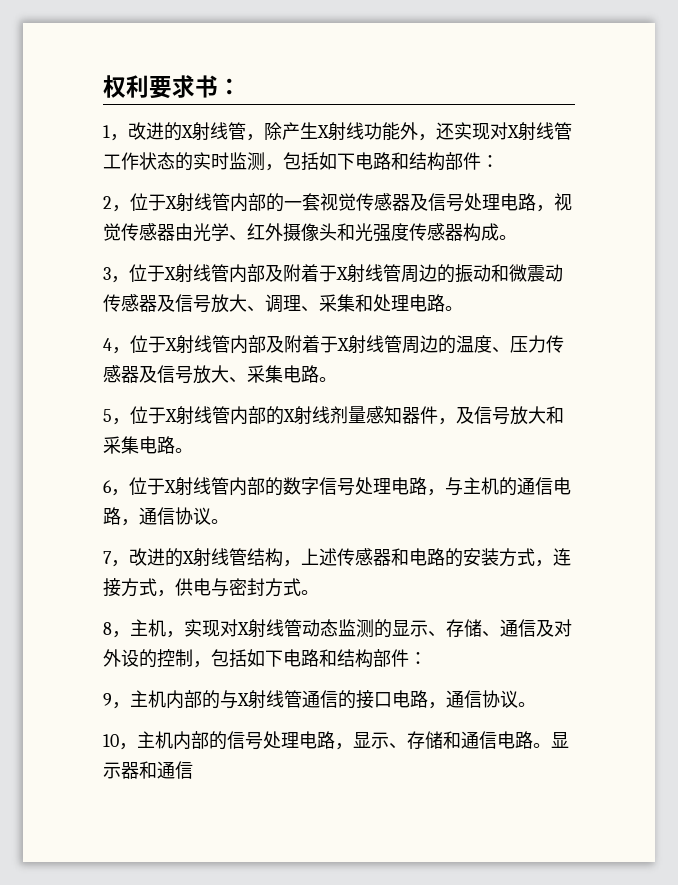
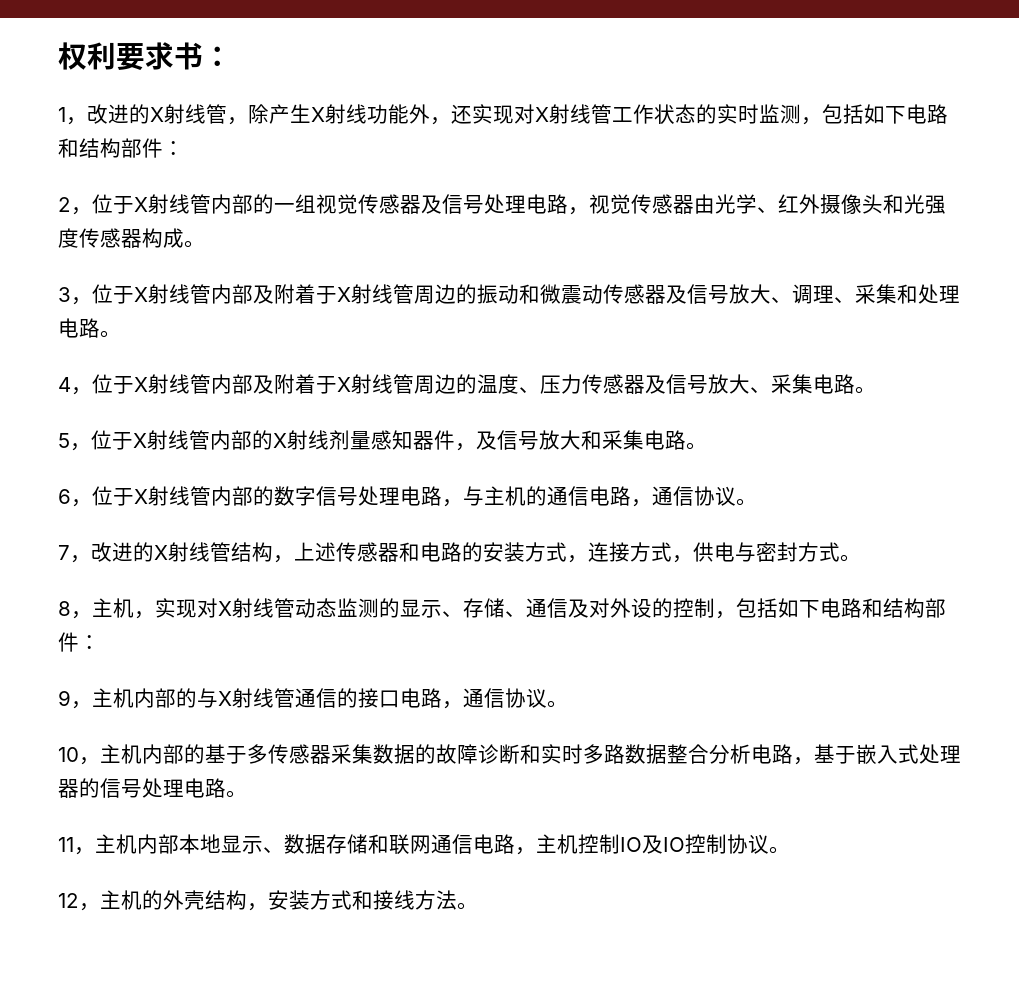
[302,193,320,211] 套 -> [295,194,316,213] 组
[227,731,569,750] [103,761,193,779] 信号处理电路，显示、存储和通信电路。显示器和通信 -> [205,744,961,765] [58,778,247,798] [58,834,790,855] [58,890,478,911] 基于多传感器采集数据的故障诊断和实时多路数据整合分析电路，基于嵌入式处理器的信号处理电路。 // 11，主机内部本地显示、数据存储和联网通信电路，主机控制IO及IO控制协议。 // 12，主机的外壳结构，安装方式和接线方法。

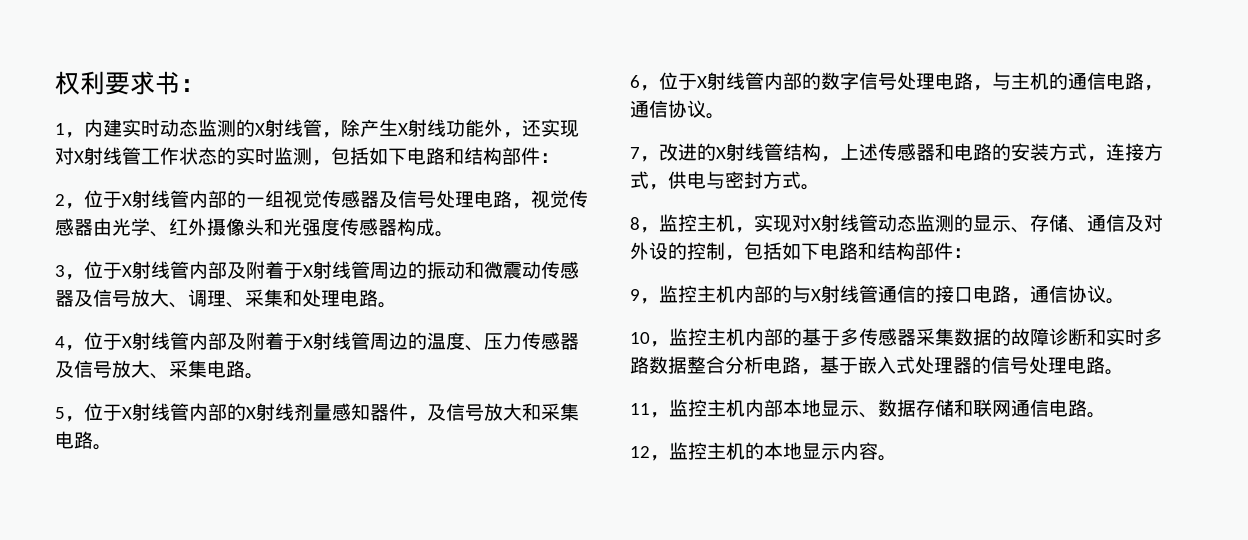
[87,104,129,124] 改进 -> [84,119,236,137] 内建实时动态监测
(92, 615) none -> [659,214,697,232] 监控
(92, 705) none -> [659,285,697,303] 监控
(100, 761) none -> [669,328,707,346] 监控
(95, 851) none -> [669,399,707,417] 监控
[515,834,790,855] [58,890,457,911] ，主机控制IO及IO控制协议。 // 12，主机的外壳结构，安装方式和接线方法 -> [1087,412,1106,418] [630,442,878,461] 。 // 12，监控主机的本地显示内容

